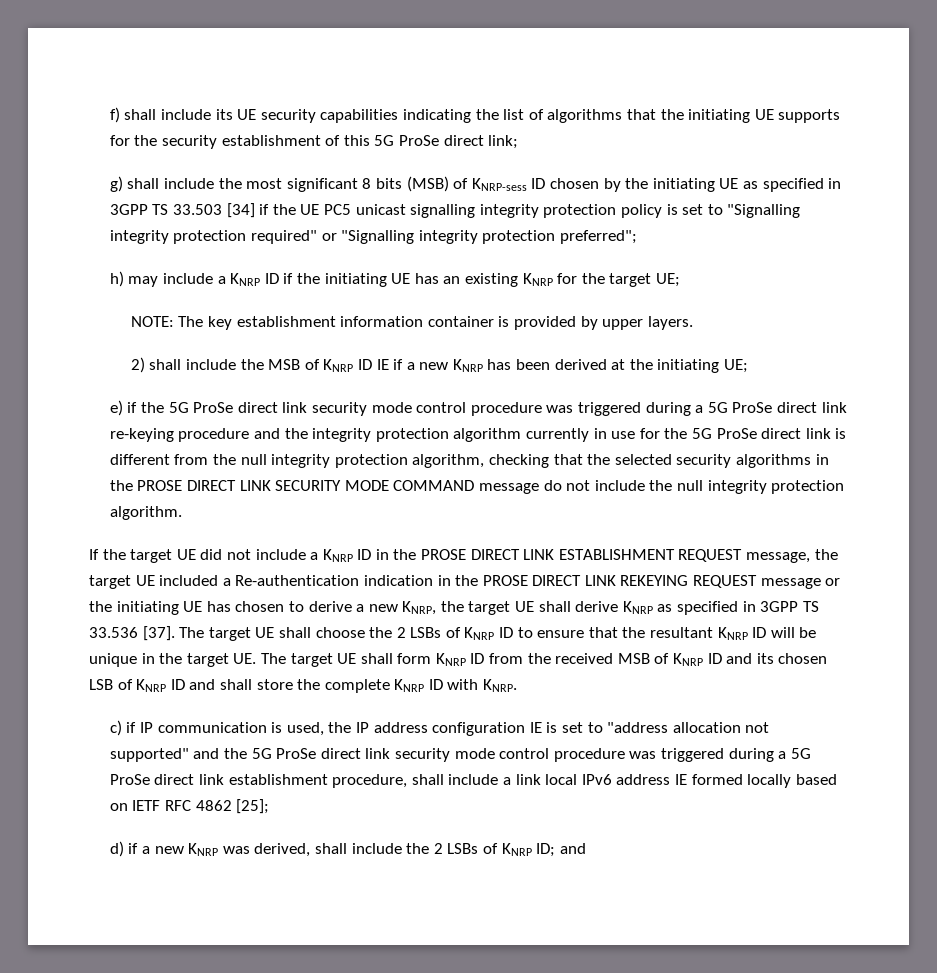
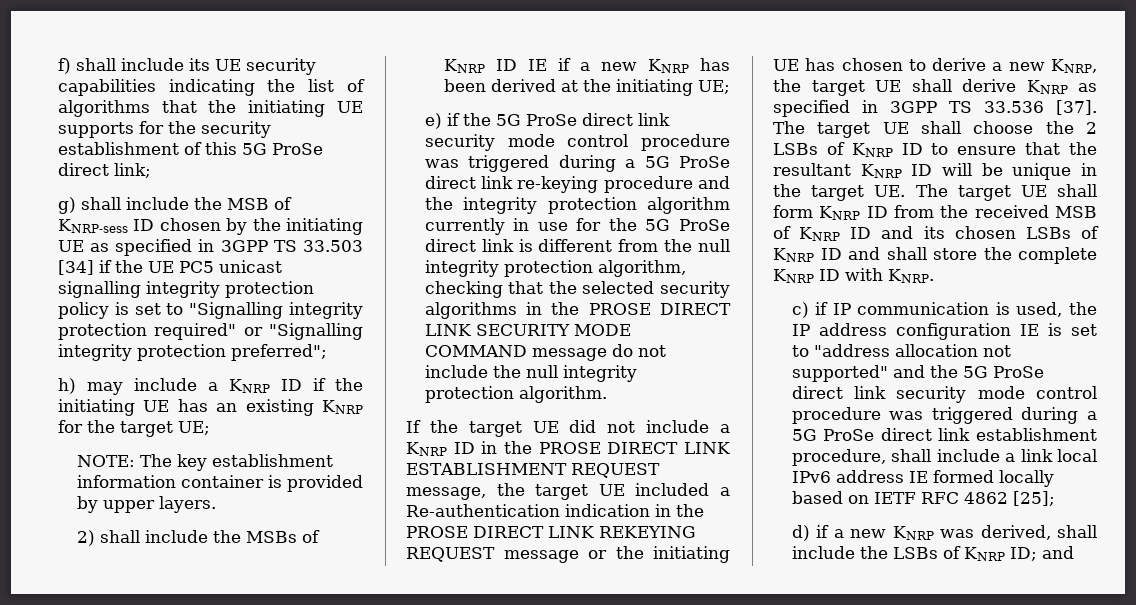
[246,176,449,192] most significant 8 bits (MSB) -> [226,198,269,210] MSB
[268,359,301,370] MSB -> [245,531,297,543] MSBs
[89,679,113,690] LSB -> [1025,227,1071,239] LSBs
[433,843,443,854] 2 -> (888, 552) none

